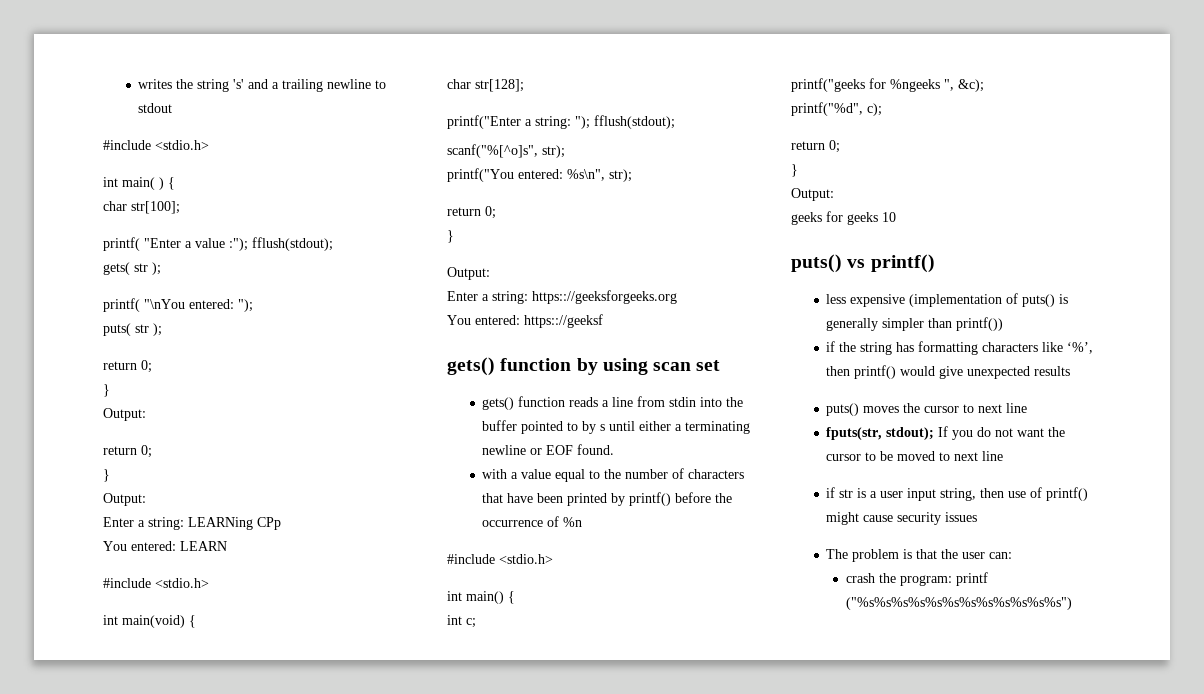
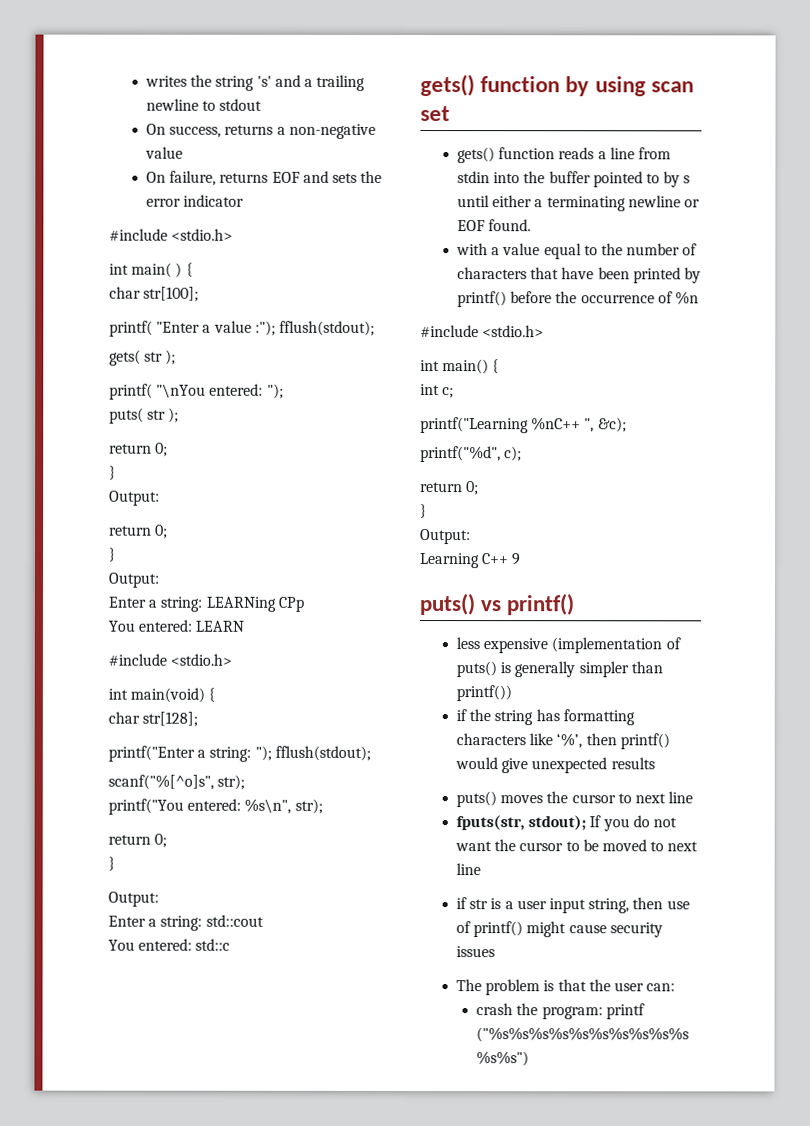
(173, 108) none -> [146,123,376,139] [145,146,184,159] [146,170,383,186] [146,194,245,207] // On success, returns a non-negative value // On failure, returns EOF and sets the error indicator
[532,290,677,304] [447,314,603,328] https:://geeksforgeeks.org // You entered: https:://geeksf -> [205,914,264,927] [108,938,231,951] std::cout // You entered: std::c
[791,78,940,92] printf("geeks for %ngeeks -> [420,417,582,434] printf("Learning %nC++
[791,211,896,225] geeks for geeks 10 -> [419,553,522,569] Learning C++ 9

